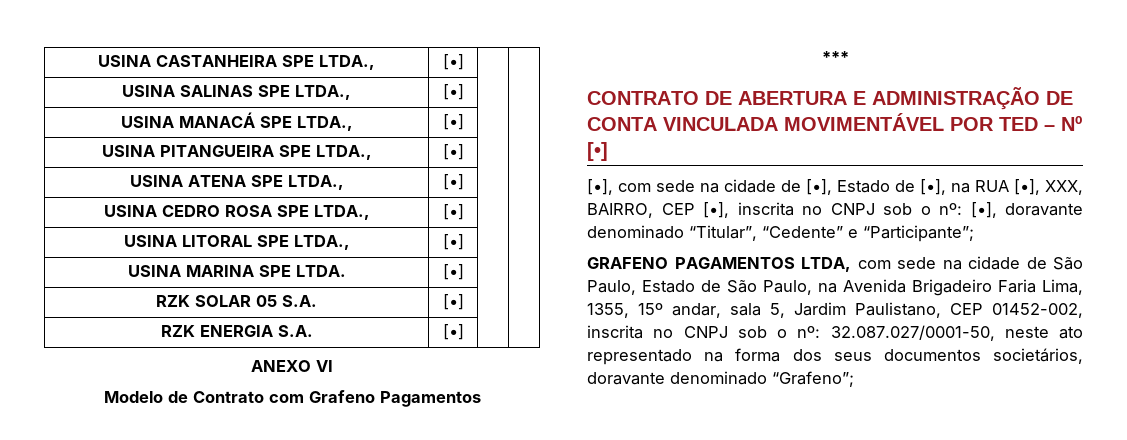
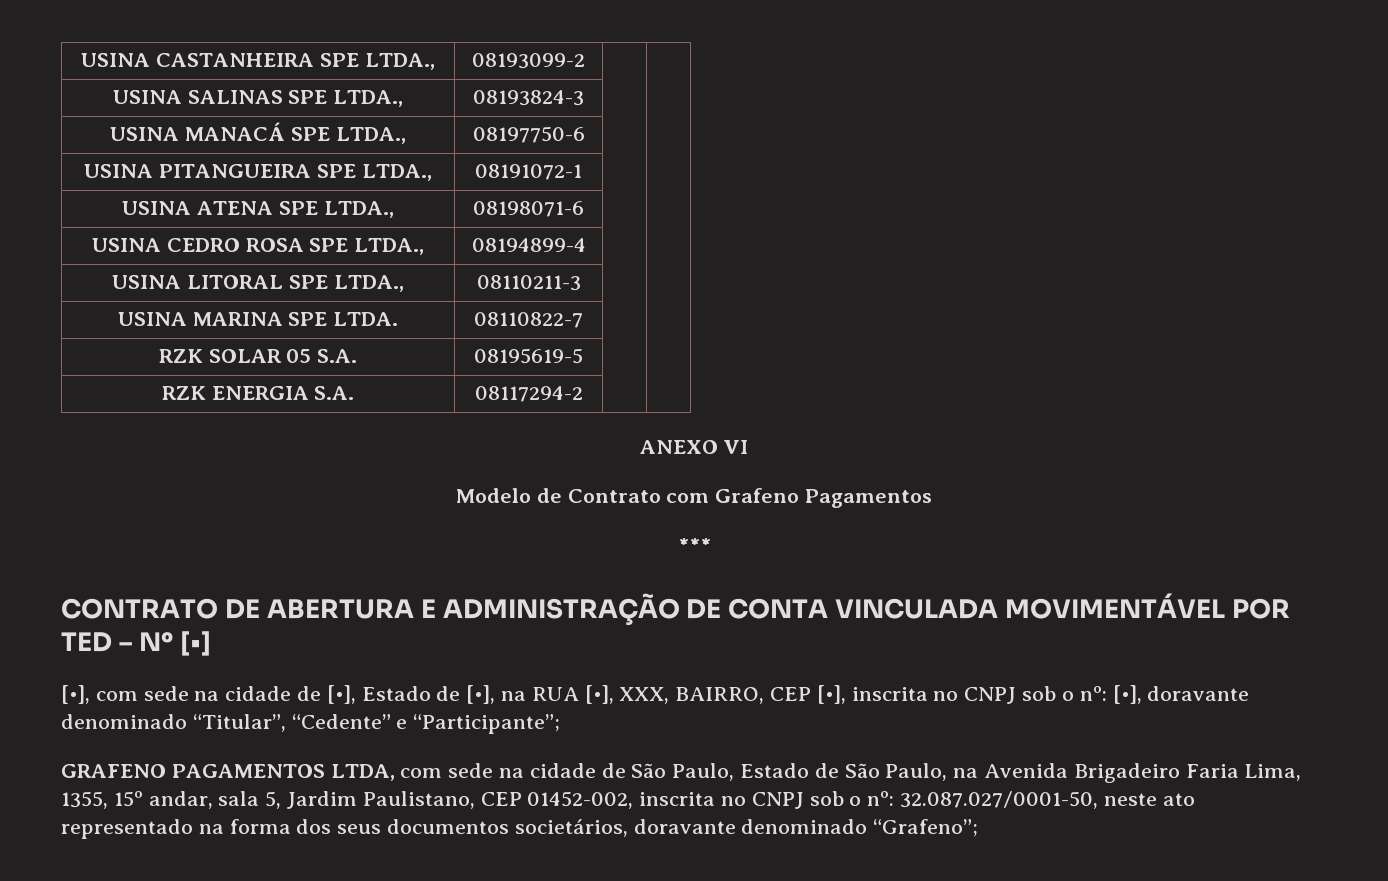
[442,54,464,70] [•] -> [472,53,585,69] 08193099-2
[442,84,464,100] [•] -> [473,90,584,106] 08193824-3
[442,114,464,130] [•] -> [472,126,585,143] 08197750-6
[442,144,464,160] [•] -> [475,164,582,180] 08191072-1
[442,174,464,190] [•] -> [473,201,584,217] 08198071-6
[442,204,464,220] [•] -> [471,238,586,252] 08194899-4
[442,234,464,250] [•] -> [476,275,581,291] 08110211-3
[442,264,464,280] [•] -> [474,312,583,328] 08110822-7
[442,294,464,310] [•] -> [474,348,583,364] 08195619-5
[442,324,464,340] [•] -> [474,386,583,402] 08117294-2

